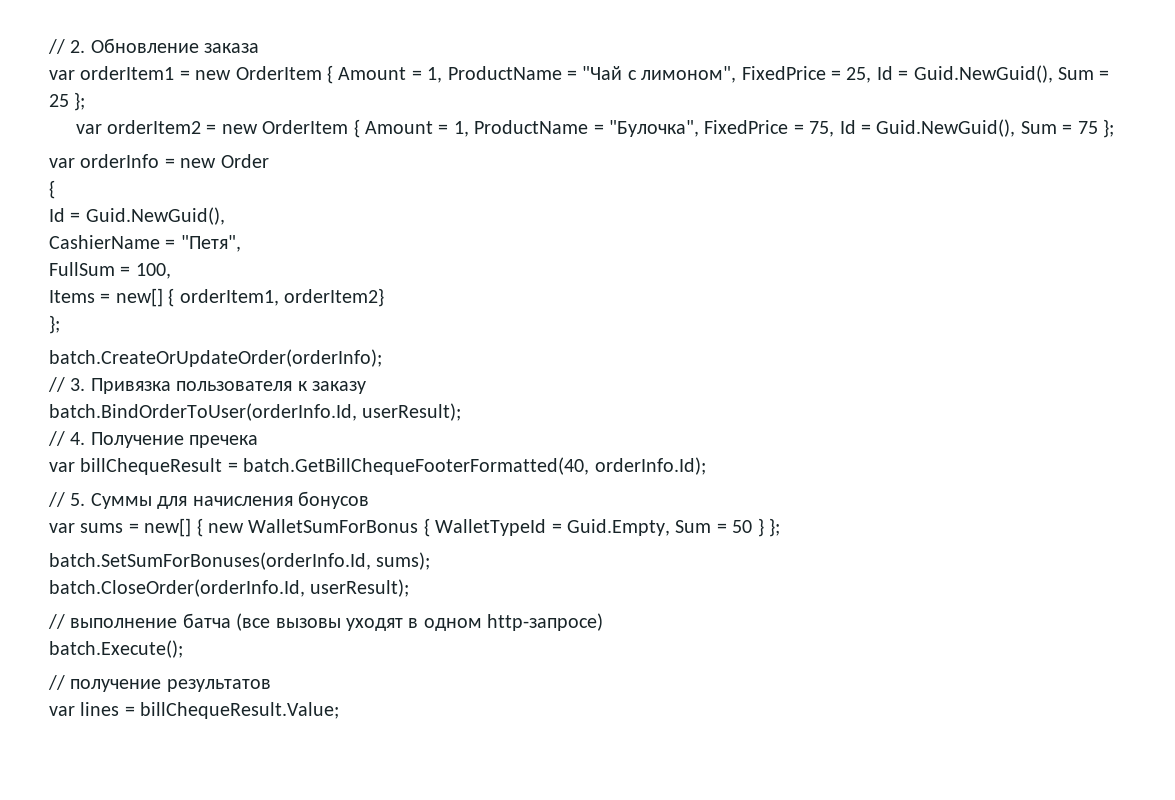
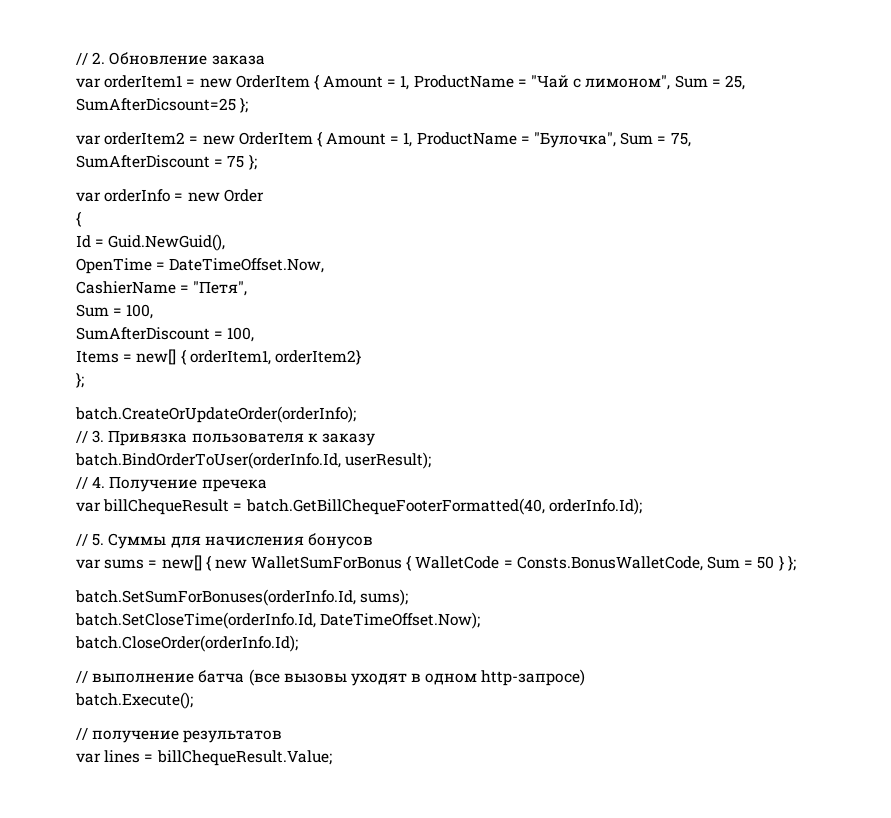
[741,66,826,80] FixedPrice -> [674,75,708,88] Sum
[876,65,1110,83] [49,94,69,107] Id = Guid.NewGuid(), Sum = 25 -> [76,98,236,111] SumAfterDicsount=25
[704,120,789,134] FixedPrice -> [620,132,654,145] Sum
[839,119,1057,137] Id = Guid.NewGuid(), Sum -> [76,155,210,168] SumAfterDiscount
(225, 216) none -> [76,258,325,274] // OpenTime = DateTimeOffset.Now,
[49,262,115,276] FullSum -> [76,304,154,319] [76,327,210,340] Sum = 100, // SumAfterDiscount
[435,519,670,536] WalletTypeId = Guid.Empty, -> [415,556,703,571] WalletCode = Consts.BonusWalletCode,
[49,579,410,597] batch.CloseOrder(orderInfo.Id, userResult); -> [75,612,481,629] [75,635,298,652] batch.SetCloseTime(orderInfo.Id, DateTimeOffset.Now); // batch.CloseOrder(orderInfo.Id);

